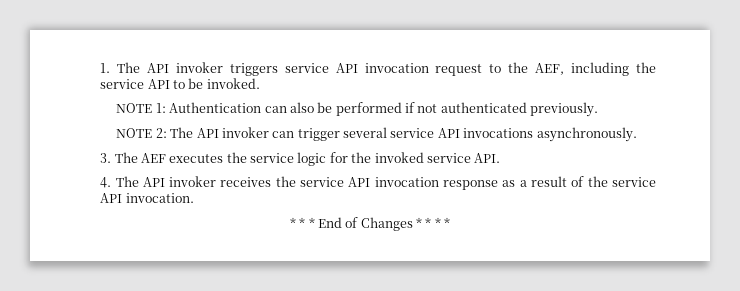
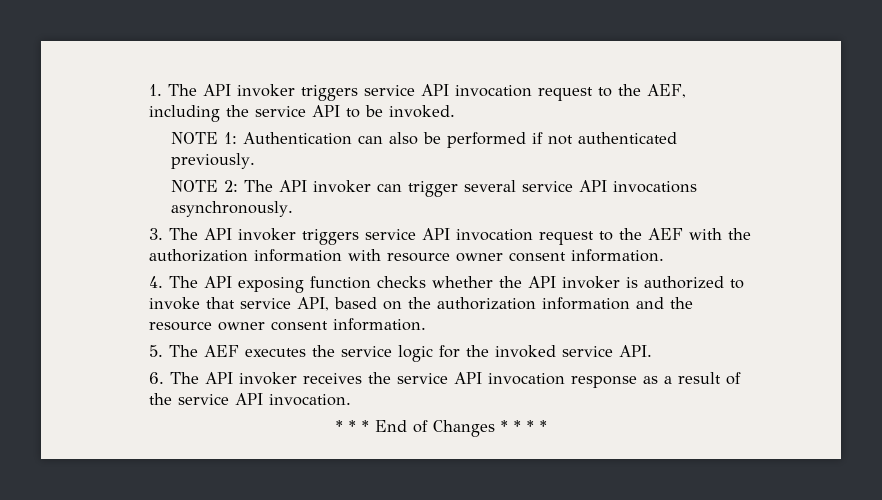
(138, 157) none -> [203,228,751,245] [148,249,664,262] [148,276,744,293] [148,297,693,311] [148,318,426,331] [148,345,198,357] API invoker triggers service API invocation request to the AEF with the authorization information with resource owner consent information. // 4. The API exposing function checks whether the API invoker is authorized to invoke that service API, based on the authorization information and the resource owner consent information. // 5. The
[100,177,112,188] 4. -> [148,372,164,384] 6.

